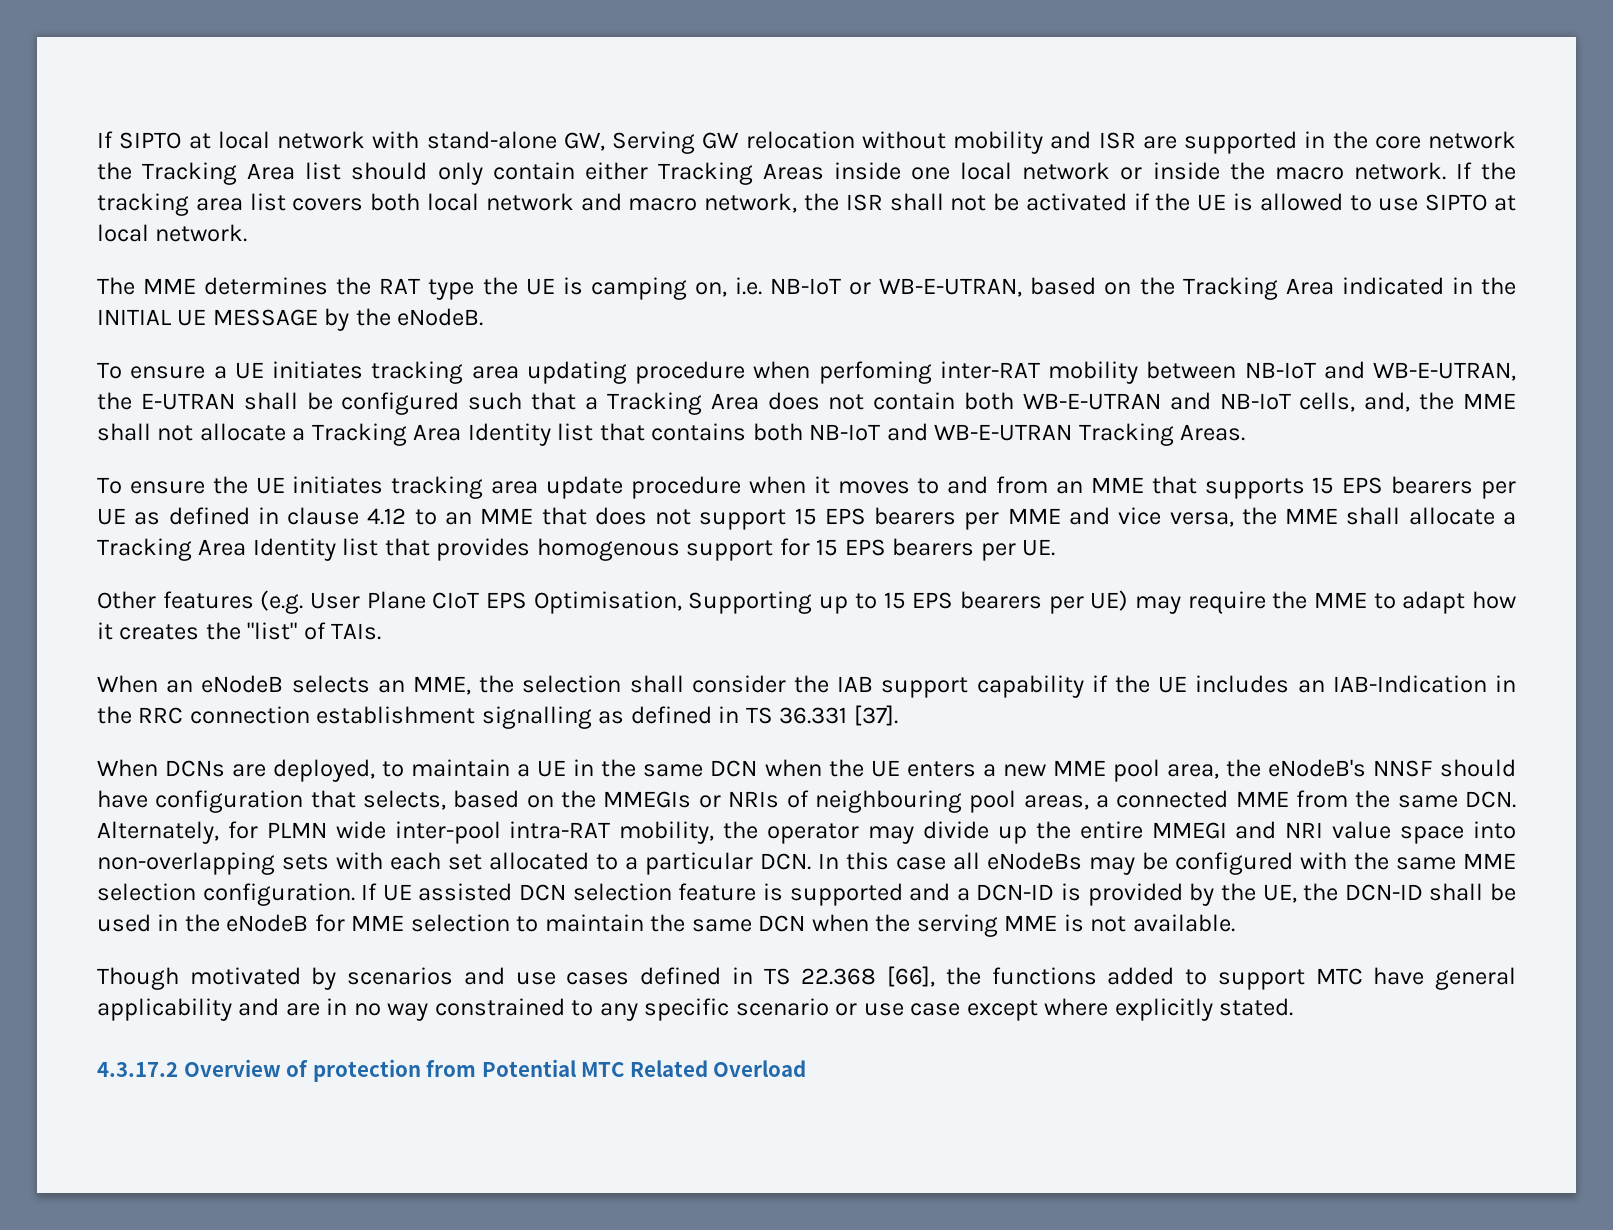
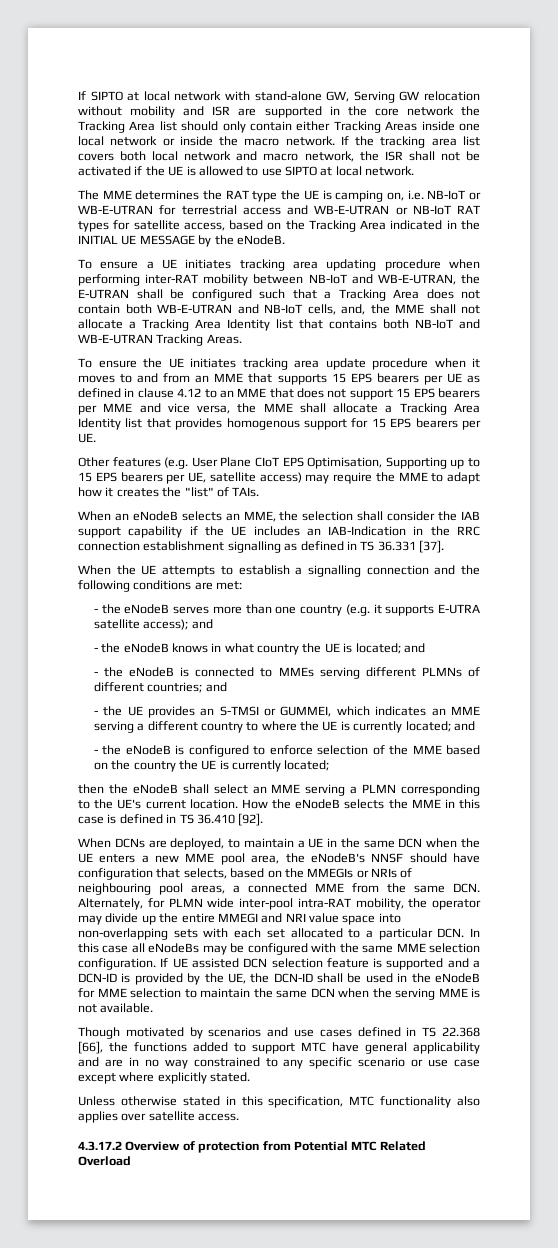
[879,278,1023,297] WB-E-UTRAN, -> [78,205,480,215] [78,220,225,232] WB-E-UTRAN for terrestrial access and WB-E-UTRAN or NB-IoT RAT types for satellite access,
[818,361,932,384] perfoming -> [78,274,140,286] performing
[1090,590,1129,611] UE) -> [188,472,302,483] UE, satellite access)
(898, 715) none -> [78,565,480,577] [78,580,243,592] [93,604,481,616] [93,619,213,630] [93,643,425,655] [93,667,481,679] [93,682,227,693] [93,706,480,718] [93,721,475,733] [93,745,480,757] [93,760,330,772] [78,784,480,796] [78,799,481,809] [78,813,264,826] // When the UE attempts to establish a signalling connection and the following conditions are met: // - the eNodeB serves more than one country (e.g. it supports E-UTRA satellite access); and // - the eNodeB knows in what country the UE is located; and // - the eNodeB is connected to MMEs serving different PLMNs of different countries; and // - the UE provides an S-TMSI or GUMMEI, which indicates an MME serving a different country to where the UE is currently located; and // - the eNodeB is configured to enforce selection of the MME based on the country the UE is currently located; // then the eNodeB shall select an MME serving a PLMN corresponding to the UE's current location. How the eNodeB selects the MME in this case is defined in TS 36.410 [92].
(1294, 1007) none -> [78,1096,480,1108] [78,1111,240,1123] // Unless otherwise stated in this specification, MTC functionality also applies over satellite access.

